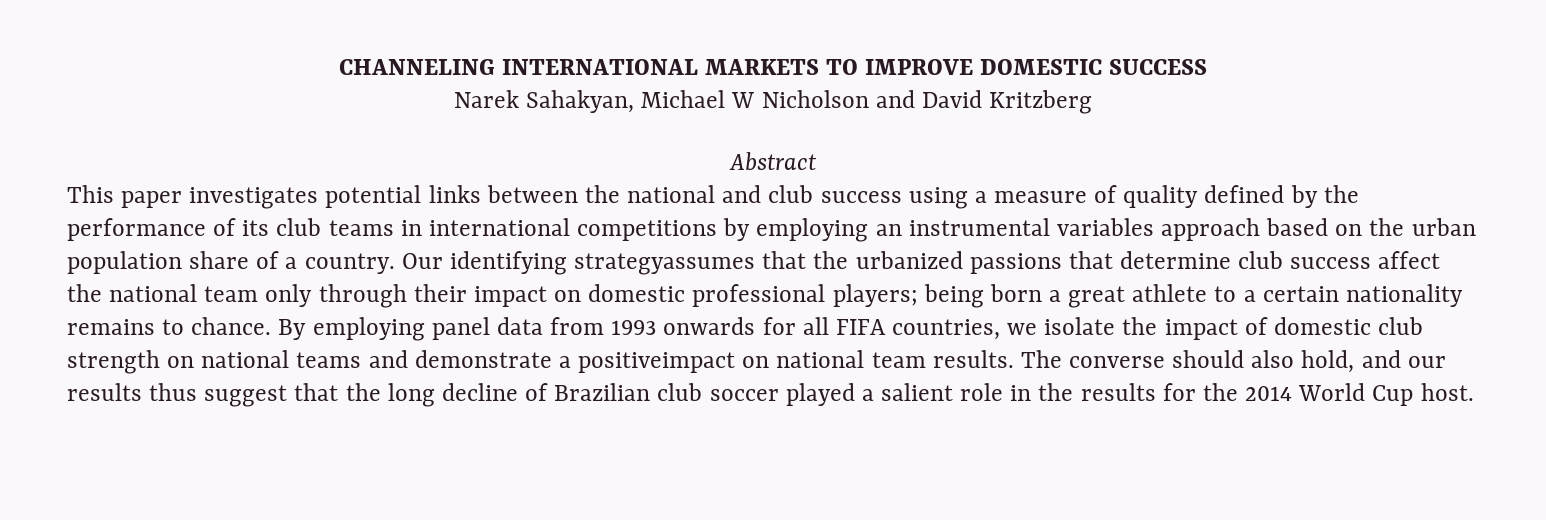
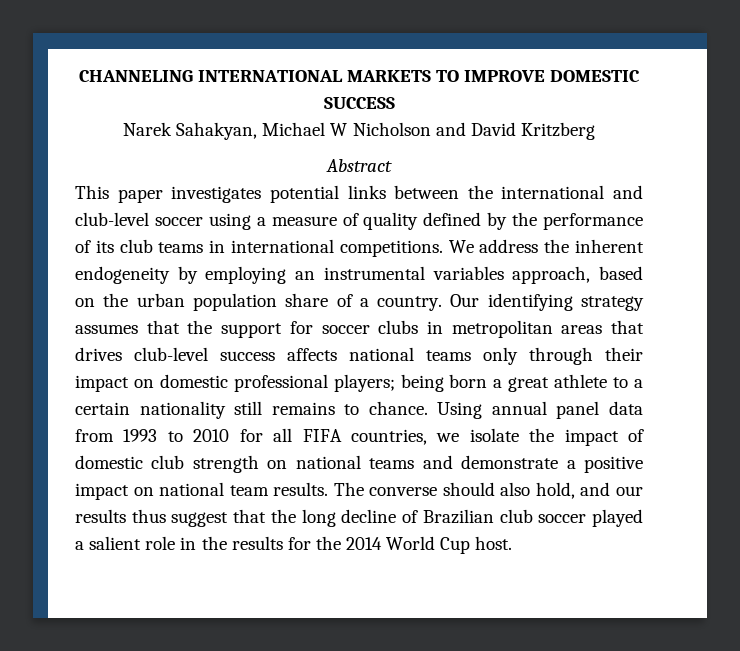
[627,185,902,203] national and club success -> [501,185,643,199] [75,212,203,226] international and club-level soccer
[577,220,718,241] competitions -> [339,239,645,257] [75,266,170,284] competitions. We address the inherent endogeneity
[1161,218,1261,241] approach -> [512,266,591,284] approach,
[574,251,1441,275] [67,284,259,302] strategyassumes that the urbanized passions that determine club success affect the national team -> [581,296,644,311] [75,320,644,338] [75,347,471,361] strategy assumes that the support for soccer clubs in metropolitan areas that drives club-level success affects national teams
(1463, 295) none -> [234,401,263,415] still
[278,317,425,341] By employing -> [437,401,547,419] Using annual
[663,317,756,335] onwards -> [167,429,230,442] to 2010
[578,352,736,373] positiveimpact -> [584,456,644,473] [75,483,129,500] positive impact

